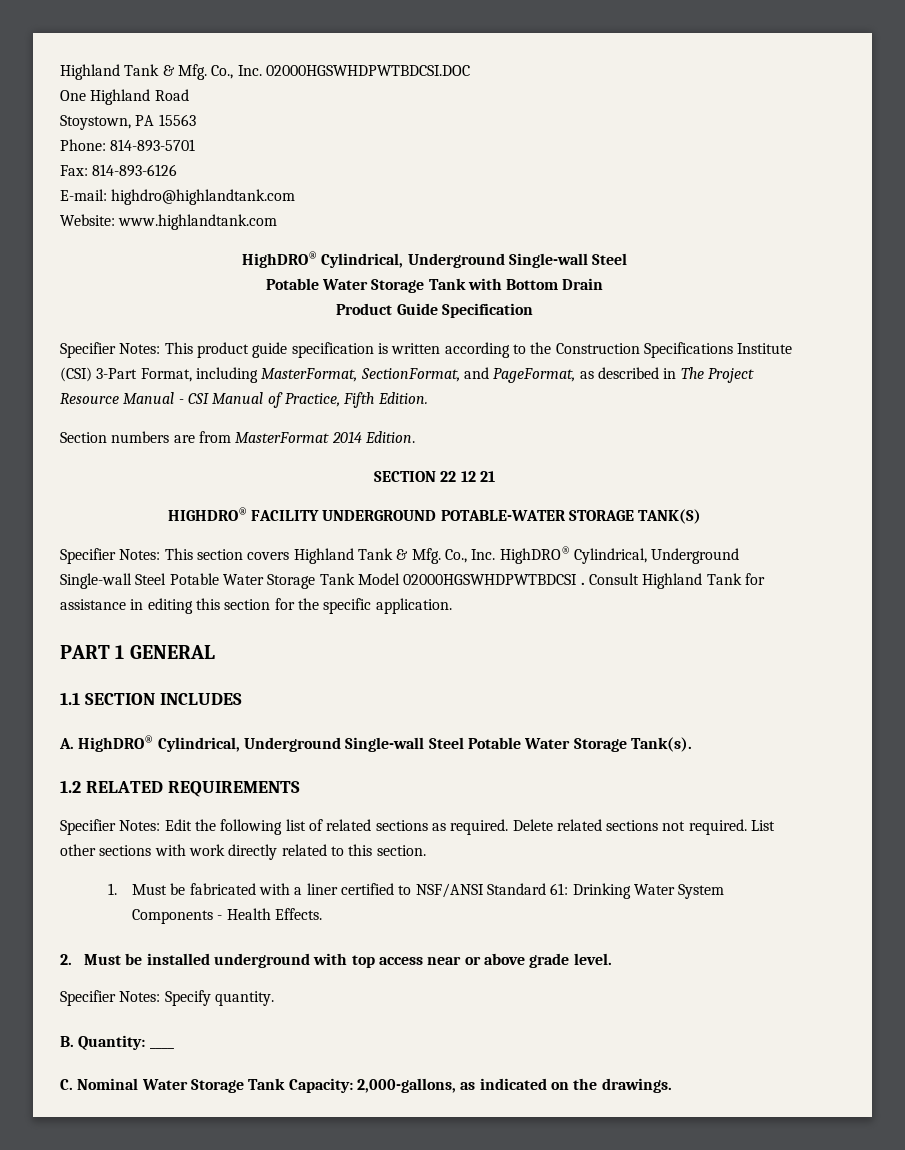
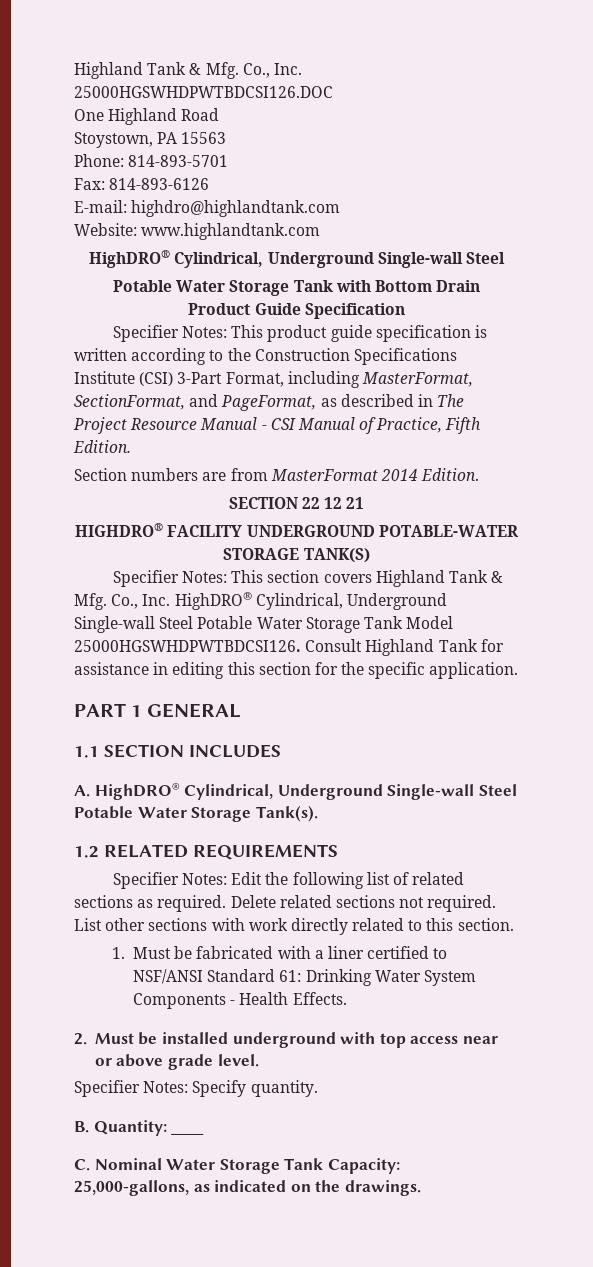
[60,64,470,80] Highland Tank & Mfg. Co., Inc. 02000HGSWHDPWTBDCSI.DOC -> [74,62,302,79] [74,86,333,98] Highland Tank & Mfg. Co., Inc. 25000HGSWHDPWTBDCSI126.DOC
[403,574,585,585] 02000HGSWHDPWTBDCSI . -> [74,640,301,652] 25000HGSWHDPWTBDCSI126.
[356,1078,456,1093] 2,000-gallons, -> [74,1180,189,1196] 25,000-gallons,

